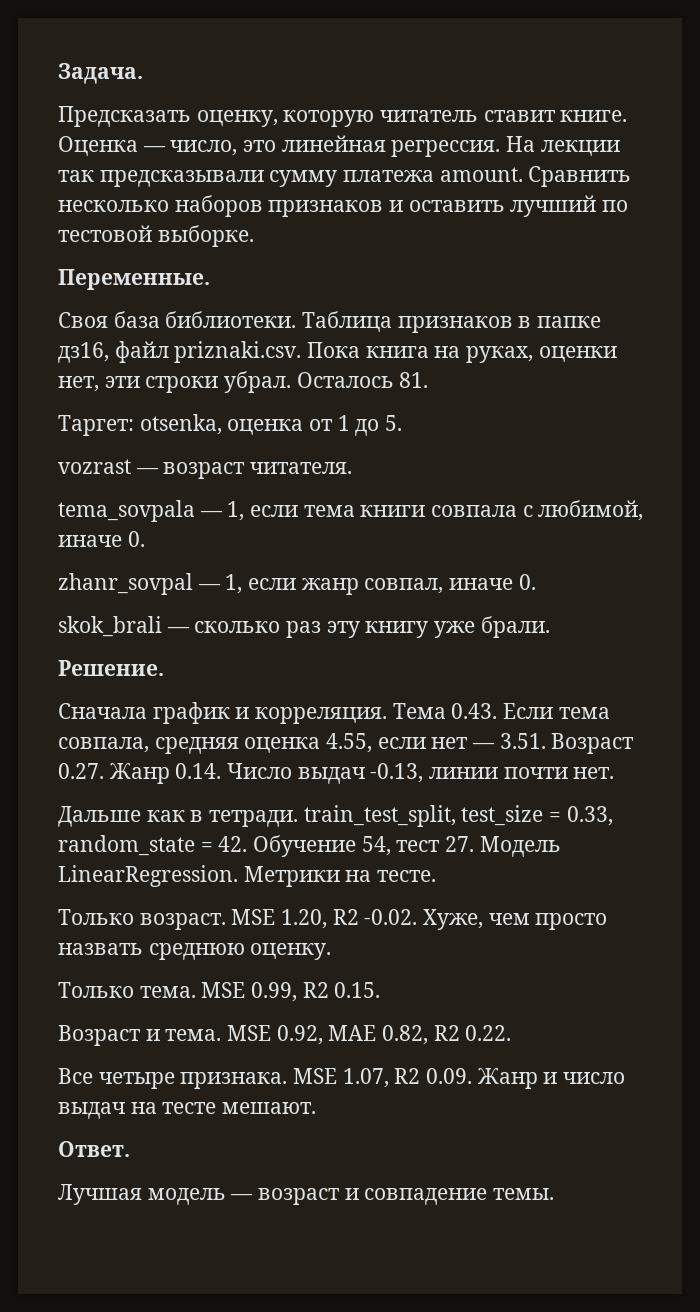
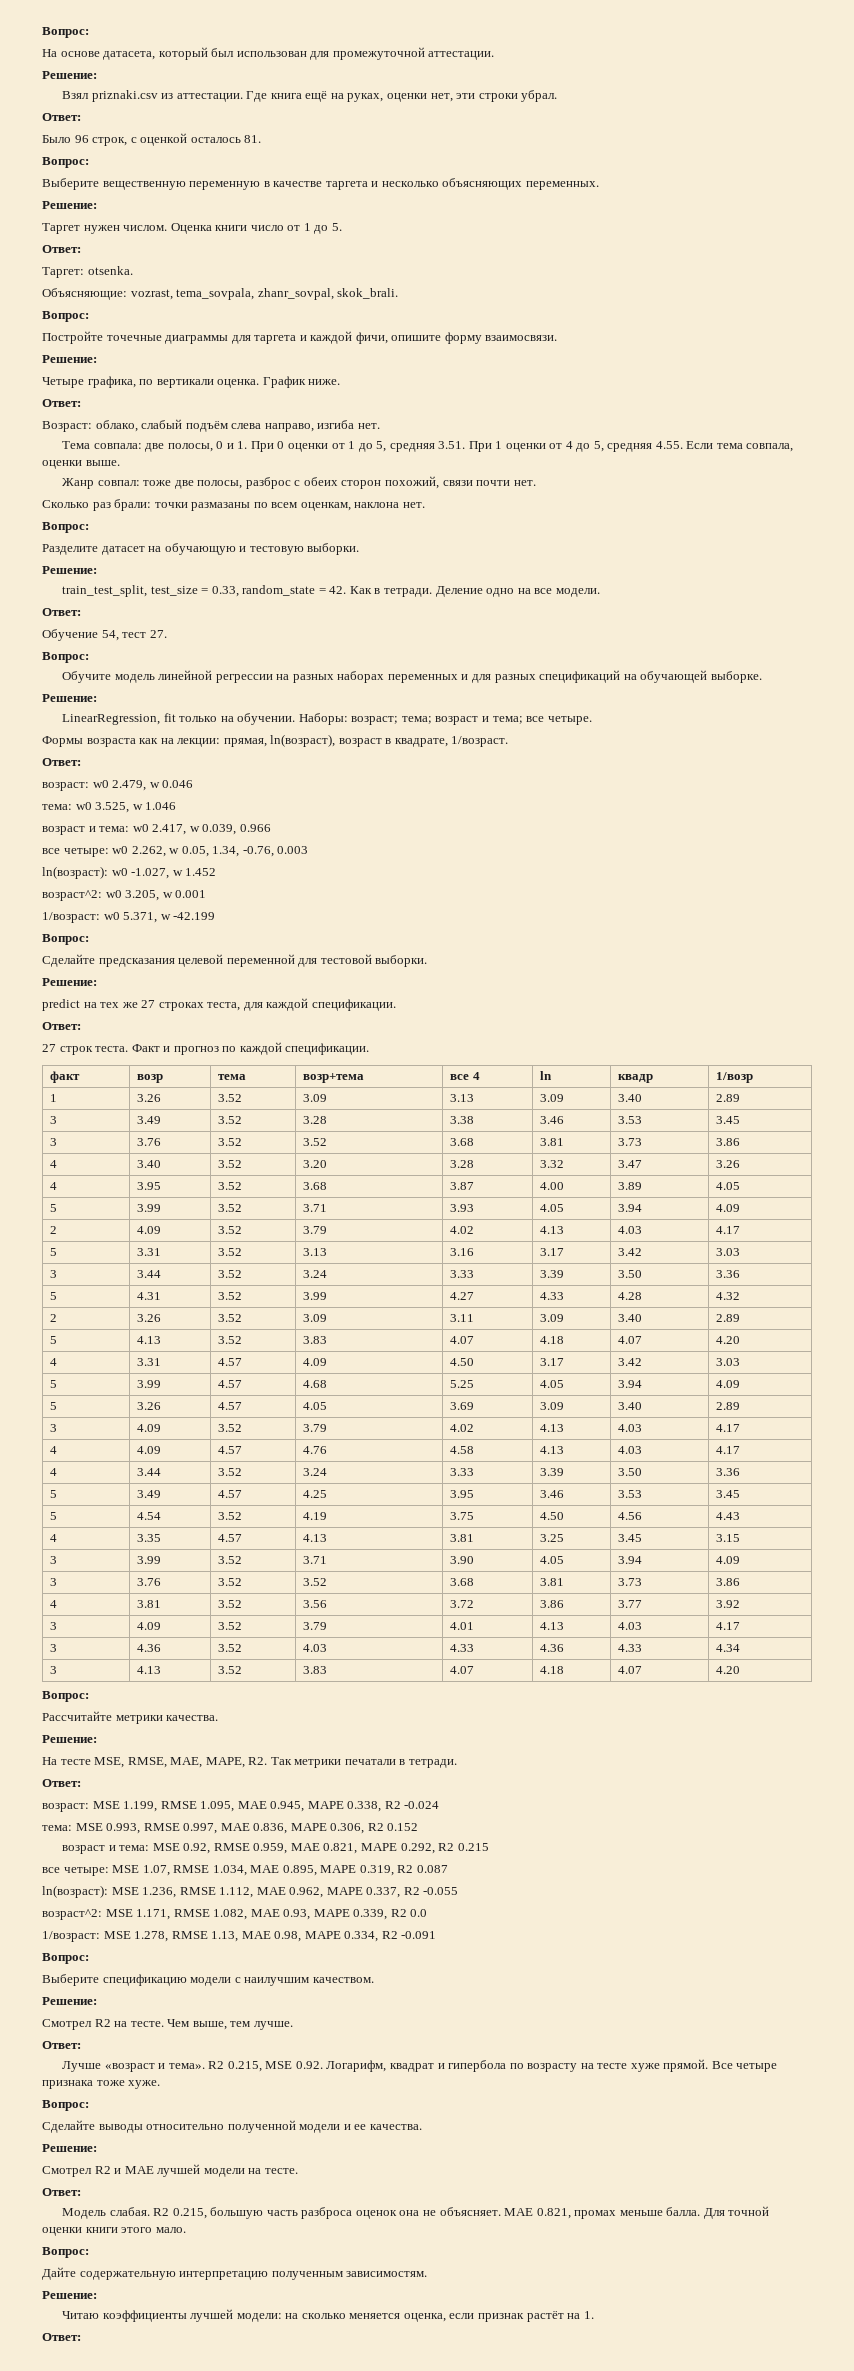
[58,63,143,84] [58,106,628,127] [58,135,620,157] [58,166,632,187] [58,195,629,217] [58,225,254,247] [58,269,210,290] [58,311,602,333] [58,341,429,363] Задача. // Предсказать оценку, которую читатель ставит книге. Оценка — число, это линейная регрессия. На лекции так предсказывали сумму платежа amount. Сравнить несколько наборов признаков и оставить лучший по тестовой выборке. // Переменные. // Своя база библиотеки. Таблица признаков в папке дз16, файл priznaki.csv. Пока книга -> [42,27,89,38] [42,47,495,60] [42,71,97,79] [62,90,328,102] Вопрос: // На основе датасета, который был использован для промежуточной аттестации. // Решение: // Взял priznaki.csv из аттестации. Где книга ещё
[296,372,429,388] [58,414,403,436] [58,459,353,479] [58,500,644,522] [58,531,145,547] [58,573,536,595] [58,616,550,638] [58,660,164,676] [58,702,610,724] [58,733,635,754] [58,763,615,784] [58,806,299,827] Осталось 81. // Таргет: otsenka, оценка от 1 до 5. // vozrast — возраст читателя. // tema_sovpala — 1, если тема книги совпала с любимой, иначе 0. // zhanr_sovpal — 1, если жанр совпал, иначе 0. // skok_brali — сколько раз эту книгу уже брали. // Решение. // Сначала график и корреляция. Тема 0.43. Если тема совпала, средняя оценка 4.55, если нет — 3.51. Возраст 0.27. Жанр 0.14. Число выдач -0.13, линии почти нет. // Дальше как в тетради. -> [42,113,81,121] [42,133,262,146] [42,157,89,168] [42,178,599,190] [42,201,97,209] [42,223,342,234] [42,245,81,253] [42,266,133,278] [42,288,399,300] [42,311,89,322] [42,331,558,344] [42,355,97,363] [42,376,341,388] [42,399,81,407] [42,419,380,432] [62,441,794,452] [42,460,120,469] [62,476,536,489] [42,499,425,511] [42,522,89,533] [42,543,360,555] [42,566,97,574] // Ответ: // Было 96 строк, с оценкой осталось 81. // Вопрос: // Выберите вещественную переменную в качестве таргета и несколько объясняющих переменных. // Решение: // Таргет нужен числом. Оценка книги число от 1 до 5. // Ответ: // Таргет: otsenka. // Объясняющие: vozrast, tema_sovpala, zhanr_sovpal, skok_brali. // Вопрос: // Постройте точечные диаграммы для таргета и каждой фичи, опишите форму взаимосвязи. // Решение: // Четыре графика, по вертикали оценка. График ниже. // Ответ: // Возраст: облако, слабый подъём слева направо, изгиба нет. // Тема совпала: две полосы, 0 и 1. При 0 оценки от 1 до 5, средняя 3.51. При 1 оценки от 4 до 5, средняя 4.55. Если тема совпала, оценки выше. // Жанр совпал: тоже две полосы, разброс с обеих сторон похожий, связи почти нет. // Сколько раз брали: точки размазаны по всем оценкам, наклона нет. // Вопрос: // Разделите датасет на обучающую и тестовую выборки. // Решение: //
[253,835,561,857] [58,865,437,887] [58,909,608,930] [58,943,332,960] [58,982,381,1002] [58,1025,512,1046] [58,1068,626,1089] [58,1102,317,1119] [58,1141,130,1157] [58,1184,555,1205] Обучение 54, тест 27. Модель LinearRegression. Метрики на тесте. // Только возраст. MSE 1.20, R2 -0.02. Хуже, чем просто назвать среднюю оценку. // Только тема. MSE 0.99, R2 0.15. // Возраст и тема. MSE 0.92, MAE 0.82, R2 0.22. // Все четыре признака. MSE 1.07, R2 0.09. Жанр и число выдач на тесте мешают. // Ответ. // Лучшая модель — возраст и совпадение темы. -> [349,586,600,597] [42,608,81,616] [42,629,167,641] [42,652,89,663] [62,670,762,683] [42,694,97,702] [62,713,592,725] [42,734,509,747] [42,758,81,766] [42,780,194,791] [42,802,177,813] [42,824,271,835] [42,846,309,857] [42,866,217,879] [42,890,207,901] [42,912,216,923] [42,934,89,945] [42,954,428,967] [42,978,97,986] [42,998,396,1011] [42,1022,81,1030] [42,1042,370,1055] [50,1071,81,1083] [137,1074,164,1083] [218,1074,247,1080] [303,1073,365,1083] [450,1072,480,1080] [540,1071,553,1080] [618,1074,654,1083] [716,1072,754,1083] [50,1094,58,1102] [137,1094,162,1102] [218,1094,243,1102] [303,1094,328,1102] [450,1094,475,1102] [540,1094,565,1102] [618,1094,643,1102] [716,1094,741,1102] [50,1116,58,1124] [137,1116,162,1124] [218,1116,243,1124] [303,1116,328,1124] [450,1116,475,1124] [540,1116,565,1124] [618,1116,643,1124] [716,1116,741,1124] [50,1138,58,1146] [137,1138,162,1146] [218,1138,243,1146] [303,1138,328,1146] [450,1138,475,1146] [540,1138,565,1146] [618,1138,643,1146] [716,1138,741,1146] [50,1160,58,1168] [137,1160,162,1168] [218,1160,243,1168] [303,1160,328,1168] [450,1160,475,1168] [540,1160,565,1168] [618,1160,643,1168] [716,1160,741,1168] [50,1182,58,1190] [137,1182,162,1190] [218,1182,243,1190] [303,1182,328,1190] [450,1182,475,1190] [540,1182,565,1190] [618,1182,643,1190] [716,1182,741,1190] [50,1204,58,1212] [137,1204,162,1212] [218,1204,243,1212] [303,1204,328,1212] [450,1204,475,1212] [540,1204,565,1212] [618,1204,643,1212] [716,1204,741,1212] [50,1226,58,1234] [137,1226,162,1234] [218,1226,243,1234] [303,1226,328,1234] [450,1226,475,1234] [540,1226,565,1234] [618,1226,643,1234] [716,1226,741,1234] [50,1248,58,1256] [137,1248,162,1256] [218,1248,243,1256] [303,1248,328,1256] [450,1248,475,1256] [540,1248,565,1256] [618,1248,643,1256] [716,1248,741,1256] [50,1270,58,1278] [137,1270,162,1278] [218,1270,243,1278] [303,1270,328,1278] [450,1270,475,1278] [540,1270,565,1278] [618,1270,643,1278] [716,1270,741,1278] [50,1292,58,1300] [137,1292,162,1300] [218,1292,243,1300] [303,1292,328,1300] [450,1292,475,1300] [540,1292,565,1300] [618,1292,643,1300] [716,1292,741,1300] [50,1314,58,1322] [137,1314,162,1322] [218,1314,243,1322] [303,1314,328,1322] [450,1314,475,1322] [540,1314,565,1322] [618,1314,643,1322] [716,1314,741,1322] [50,1336,58,1344] [137,1336,162,1344] [218,1336,243,1344] [303,1336,328,1344] [450,1336,475,1344] [540,1336,565,1344] [618,1336,643,1344] [716,1336,741,1344] [50,1358,58,1366] [137,1358,162,1366] [218,1358,243,1366] [303,1358,328,1366] [450,1358,475,1366] [540,1358,565,1366] [618,1358,643,1366] [716,1358,741,1366] [50,1380,58,1388] [137,1380,162,1388] [218,1380,243,1388] [303,1380,328,1388] [450,1380,475,1388] [540,1380,565,1388] [618,1380,643,1388] [716,1380,741,1388] [50,1402,58,1410] [137,1402,162,1410] [218,1402,243,1410] [303,1402,328,1410] [450,1402,475,1410] [540,1402,565,1410] [618,1402,643,1410] [716,1402,741,1410] [50,1424,58,1432] [137,1424,162,1432] [218,1424,243,1432] [303,1424,328,1432] [450,1424,475,1432] [540,1424,565,1432] [618,1424,643,1432] [716,1424,741,1432] [50,1446,58,1454] [137,1446,162,1454] [218,1446,243,1454] [303,1446,328,1454] [450,1446,475,1454] [540,1446,565,1454] [618,1446,643,1454] [716,1446,741,1454] [50,1468,58,1476] [137,1468,162,1476] [218,1468,243,1476] [303,1468,328,1476] [450,1468,475,1476] [540,1468,565,1476] [618,1468,643,1476] [716,1468,741,1476] [50,1490,58,1498] [137,1490,162,1498] [218,1490,243,1498] [303,1490,328,1498] [450,1490,475,1498] [540,1490,565,1498] [618,1490,643,1498] [716,1490,741,1498] [50,1512,58,1520] [137,1512,162,1520] [218,1512,243,1520] [303,1512,328,1520] [450,1512,475,1520] [540,1512,565,1520] [618,1512,643,1520] [716,1512,741,1520] [50,1534,58,1542] [137,1534,162,1542] [218,1534,243,1542] [303,1534,328,1542] [450,1534,475,1542] [540,1534,565,1542] [618,1534,643,1542] [716,1534,741,1542] [50,1556,58,1564] [137,1556,162,1564] [218,1556,243,1564] [303,1556,328,1564] [450,1556,475,1564] [540,1556,565,1564] [618,1556,643,1564] [716,1556,741,1564] [50,1578,58,1586] [137,1578,162,1586] [218,1578,243,1586] [303,1578,328,1586] [450,1578,475,1586] [540,1578,565,1586] [618,1578,643,1586] [716,1578,741,1586] [50,1600,58,1608] [137,1600,162,1608] [218,1600,243,1608] [303,1600,328,1608] [450,1600,475,1608] [540,1600,565,1608] [618,1600,643,1608] [716,1600,741,1608] [50,1622,58,1630] [137,1622,162,1630] [218,1622,243,1630] [303,1622,328,1630] [450,1622,475,1630] [540,1622,565,1630] [618,1622,643,1630] [716,1622,741,1630] [50,1644,58,1652] [137,1644,162,1652] [218,1644,243,1652] [303,1644,328,1652] [450,1644,475,1652] [540,1644,565,1652] [618,1644,643,1652] [716,1644,741,1652] [50,1666,58,1674] [137,1666,162,1674] [218,1666,243,1674] [303,1666,328,1674] [450,1666,475,1674] [540,1666,565,1674] [618,1666,643,1674] [716,1666,741,1674] [42,1691,89,1702] [42,1711,219,1724] [42,1735,97,1743] [42,1757,457,1768] [42,1779,81,1787] [42,1801,440,1812] [42,1823,419,1834] [62,1843,489,1854] [42,1865,448,1876] [42,1885,459,1898] [42,1909,428,1920] [42,1931,437,1942] [42,1953,89,1964] [42,1974,374,1986] [42,1997,97,2005] [42,2019,293,2030] [42,2041,81,2049] [62,2059,778,2072] [42,2080,161,2089] [42,2100,89,2111] [42,2120,422,2133] [42,2144,97,2152] [42,2164,298,2177] [42,2188,81,2196] [62,2206,770,2219] [42,2227,186,2236] [42,2247,89,2258] [42,2267,428,2280] [42,2291,97,2299] [62,2309,594,2322] [42,2333,81,2341] Как в тетради. Деление одно на все модели. // Ответ: // Обучение 54, тест 27. // Вопрос: // Обучите модель линейной регрессии на разных наборах переменных и для разных спецификаций на обучающей выборке. // Решение: // LinearRegression, fit только на обучении. Наборы: возраст; тема; возраст и тема; все четыре. // Формы возраста как на лекции: прямая, ln(возраст), возраст в квадрате, 1/возраст. // Ответ: // возраст: w0 2.479, w 0.046 // тема: w0 3.525, w 1.046 // возраст и тема: w0 2.417, w 0.039, 0.966 // все четыре: w0 2.262, w 0.05, 1.34, -0.76, 0.003 // ln(возраст): w0 -1.027, w 1.452 // возраст^2: w0 3.205, w 0.001 // 1/возраст: w0 5.371, w -42.199 // Вопрос: // Сделайте предсказания целевой переменной для тестовой выборки. // Решение: // predict на тех же 27 строках теста, для каждой спецификации. // Ответ: // 27 строк теста. Факт и прогноз по каждой спецификации. // факт | возр | тема | возр+тема | все 4 | ln | квадр | 1/возр // 1 | 3.26 | 3.52 | 3.09 | 3.13 | 3.09 | 3.40 | 2.89 // 3 | 3.49 | 3.52 | 3.28 | 3.38 | 3.46 | 3.53 | 3.45 // 3 | 3.76 | 3.52 | 3.52 | 3.68 | 3.81 | 3.73 | 3.86 // 4 | 3.40 | 3.52 | 3.20 | 3.28 | 3.32 | 3.47 | 3.26 // 4 | 3.95 | 3.52 | 3.68 | 3.87 | 4.00 | 3.89 | 4.05 // 5 | 3.99 | 3.52 | 3.71 | 3.93 | 4.05 | 3.94 | 4.09 // 2 | 4.09 | 3.52 | 3.79 | 4.02 | 4.13 | 4.03 | 4.17 // 5 | 3.31 | 3.52 | 3.13 | 3.16 | 3.17 | 3.42 | 3.03 // 3 | 3.44 | 3.52 | 3.24 | 3.33 | 3.39 | 3.50 | 3.36 // 5 | 4.31 | 3.52 | 3.99 | 4.27 | 4.33 | 4.28 | 4.32 // 2 | 3.26 | 3.52 | 3.09 | 3.11 | 3.09 | 3.40 | 2.89 // 5 | 4.13 | 3.52 | 3.83 | 4.07 | 4.18 | 4.07 | 4.20 // 4 | 3.31 | 4.57 | 4.09 | 4.50 | 3.17 | 3.42 | 3.03 // 5 | 3.99 | 4.57 | 4.68 | 5.25 | 4.05 | 3.94 | 4.09 // 5 | 3.26 | 4.57 | 4.05 | 3.69 | 3.09 | 3.40 | 2.89 // 3 | 4.09 | 3.52 | 3.79 | 4.02 | 4.13 | 4.03 | 4.17 // 4 | 4.09 | 4.57 | 4.76 | 4.58 | 4.13 | 4.03 | 4.17 // 4 | 3.44 | 3.52 | 3.24 | 3.33 | 3.39 | 3.50 | 3.36 // 5 | 3.49 | 4.57 | 4.25 | 3.95 | 3.46 | 3.53 | 3.45 // 5 | 4.54 | 3.52 | 4.19 | 3.75 | 4.50 | 4.56 | 4.43 // 4 | 3.35 | 4.57 | 4.13 | 3.81 | 3.25 | 3.45 | 3.15 // 3 | 3.99 | 3.52 | 3.71 | 3.90 | 4.05 | 3.94 | 4.09 // 3 | 3.76 | 3.52 | 3.52 | 3.68 | 3.81 | 3.73 | 3.86 // 4 | 3.81 | 3.52 | 3.56 | 3.72 | 3.86 | 3.77 | 3.92 // 3 | 4.09 | 3.52 | 3.79 | 4.01 | 4.13 | 4.03 | 4.17 // 3 | 4.36 | 3.52 | 4.03 | 4.33 | 4.36 | 4.33 | 4.34 // 3 | 4.13 | 3.52 | 3.83 | 4.07 | 4.18 | 4.07 | 4.20 // Вопрос: // Рассчитайте метрики качества. // Решение: // На тесте MSE, RMSE, MAE, MAPE, R2. Так метрики печатали в тетради. // Ответ: // возраст: MSE 1.199, RMSE 1.095, MAE 0.945, MAPE 0.338, R2 -0.024 // тема: MSE 0.993, RMSE 0.997, MAE 0.836, MAPE 0.306, R2 0.152 // возраст и тема: MSE 0.92, RMSE 0.959, MAE 0.821, MAPE 0.292, R2 0.215 // все четыре: MSE 1.07, RMSE 1.034, MAE 0.895, MAPE 0.319, R2 0.087 // ln(возраст): MSE 1.236, RMSE 1.112, MAE 0.962, MAPE 0.337, R2 -0.055 // возраст^2: MSE 1.171, RMSE 1.082, MAE 0.93, MAPE 0.339, R2 0.0 // 1/возраст: MSE 1.278, RMSE 1.13, MAE 0.98, MAPE 0.334, R2 -0.091 // Вопрос: // Выберите спецификацию модели с наилучшим качеством. // Решение: // Смотрел R2 на тесте. Чем выше, тем лучше. // Ответ: // Лучше «возраст и тема». R2 0.215, MSE 0.92. Логарифм, квадрат и гипербола по возрасту на тесте хуже прямой. Все четыре признака тоже хуже. // Вопрос: // Сделайте выводы относительно полученной модели и ее качества. // Решение: // Смотрел R2 и MAE лучшей модели на тесте. // Ответ: // Модель слабая. R2 0.215, большую часть разброса оценок она не объясняет. MAE 0.821, промах меньше балла. Для точной оценки книги этого мало. // Вопрос: // Дайте содержательную интерпретацию полученным зависимостям. // Решение: // Читаю коэффициенты лучшей модели: на сколько меняется оценка, если признак растёт на 1. // Ответ:

